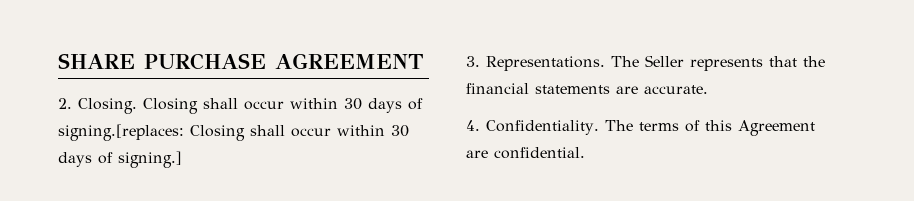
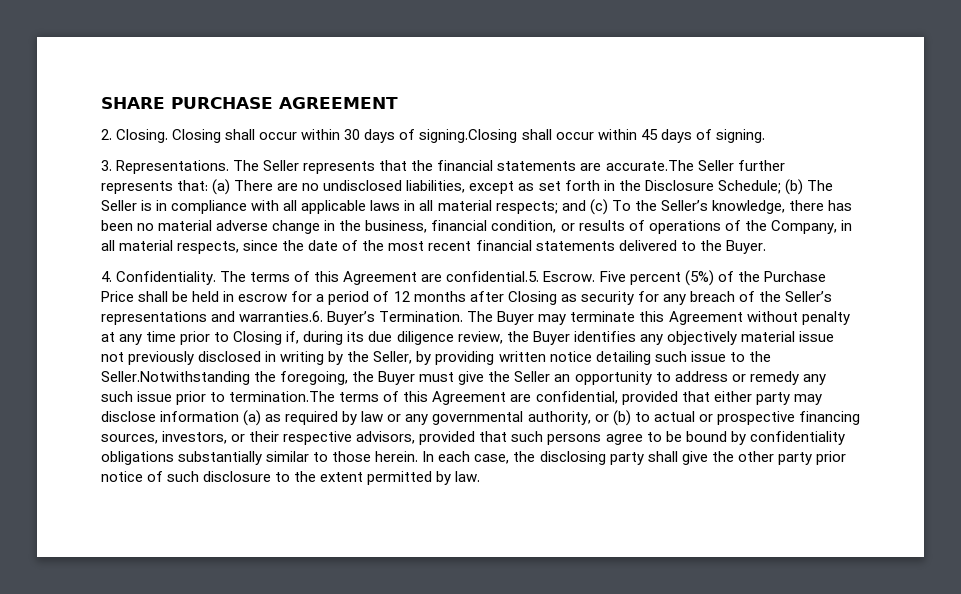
[58,124,409,141] [58,151,182,168] signing.[replaces: Closing shall occur within 30 days of signing.] -> [419,129,765,143] signing.Closing shall occur within 45 days of signing.
[644,85,708,94] accurate. -> [605,160,785,171] [101,179,833,195] [101,199,852,215] [101,220,852,234] [101,240,766,254] accurate.The Seller further represents that: (a) There are no undisclosed liabilities, except as set forth in the Disclosure Schedule; (b) The Seller is in compliance with all applicable laws in all material respects; and (c) To the Seller’s knowledge, there has been no material adverse change in the business, financial condition, or results of operations of the Company, in all material respects, since the date of the most recent financial statements delivered to the Buyer.
[494,147,585,159] confidential. -> [446,270,826,286] [101,291,833,305] [101,311,850,325] [101,331,834,345] [101,351,771,365] [101,371,826,385] [101,391,822,405] [101,410,860,426] [101,431,845,445] [101,451,846,465] [101,471,481,485] confidential.5. Escrow. Five percent (5%) of the Purchase Price shall be held in escrow for a period of 12 months after Closing as security for any breach of the Seller’s representations and warranties.6. Buyer’s Termination. The Buyer may terminate this Agreement without penalty at any time prior to Closing if, during its due diligence review, the Buyer identifies any objectively material issue not previously disclosed in writing by the Seller, by providing written notice detailing such issue to the Seller.Notwithstanding the foregoing, the Buyer must give the Seller an opportunity to address or remedy any such issue prior to termination.The terms of this Agreement are confidential, provided that either party may disclose information (a) as required by law or any governmental authority, or (b) to actual or prospective financing sources, investors, or their respective advisors, provided that such persons agree to be bound by confidentiality obligations substantially similar to those herein. In each case, the disclosing party shall give the other party prior notice of such disclosure to the extent permitted by law.

